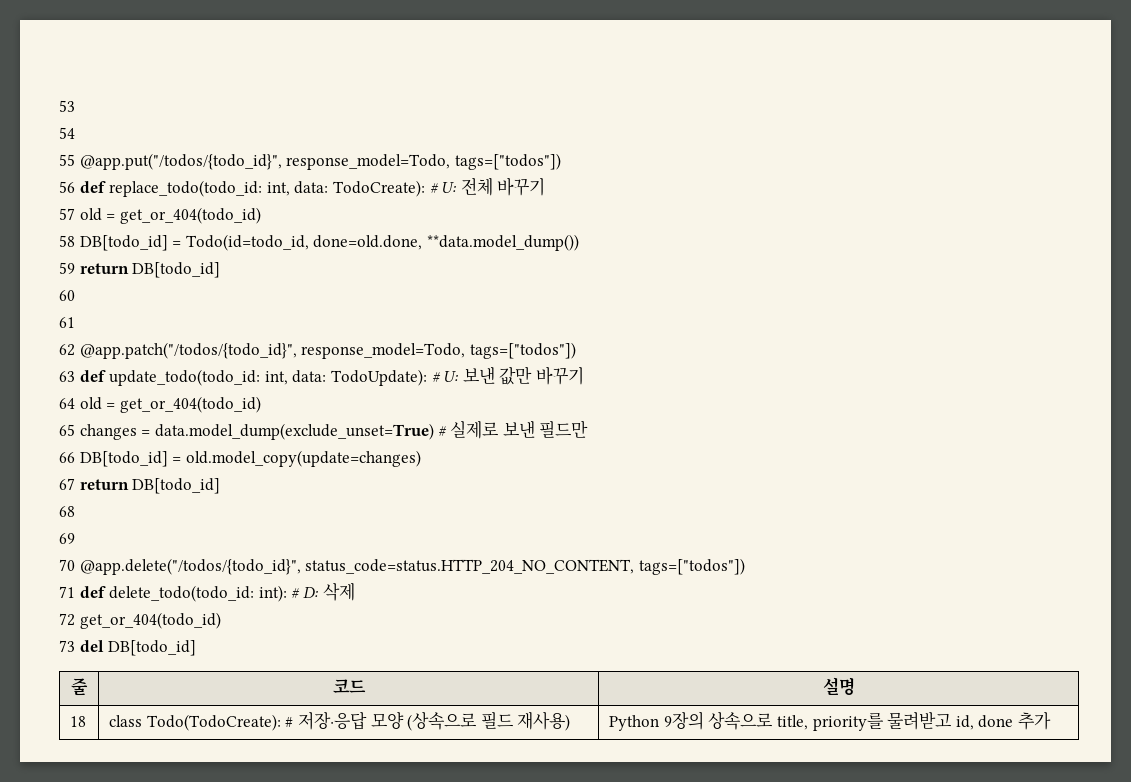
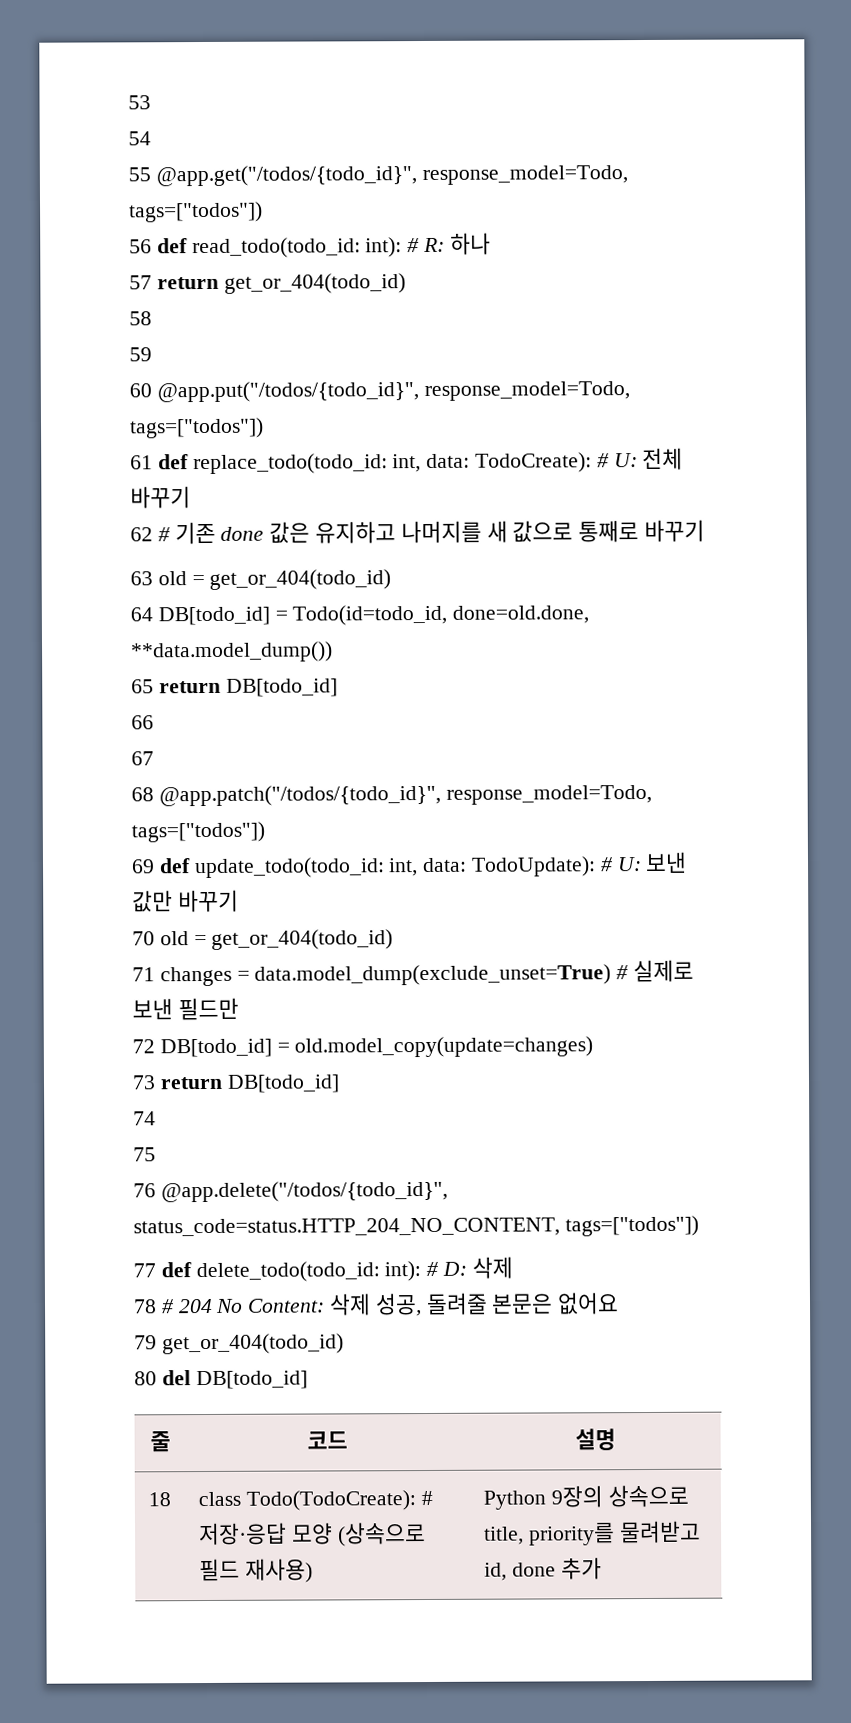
(75, 160) none -> [155,165,628,187] [129,201,263,223] [129,232,491,259] [129,273,406,294] [129,311,152,326] [129,347,152,362] [129,383,152,398] @app.get("/todos/{todo_id}", response_model=Todo, tags=["todos"]) // 56 def read_todo(todo_id: int): # R: 하나 // 57 return get_or_404(todo_id) // 58 // 59 // 60
[59,181,75,193] 56 -> [130,455,153,470] 61
[59,207,261,224] [59,235,75,247] 57 old = get_or_404(todo_id) // 58 -> [130,519,706,545] [130,569,392,590] [130,607,153,622] 62 # 기존 done 값은 유지하고 나머지를 새 값으로 통째로 바꾸기 // 63 old = get_or_404(todo_id) // 64
[59,262,221,278] [59,290,75,301] [59,317,75,328] [59,344,75,356] 59 return DB[todo_id] // 60 // 61 // 62 -> [131,678,338,697] [131,715,154,730] [131,751,154,766] [131,787,154,802] 65 return DB[todo_id] // 66 // 67 // 68
[59,371,75,382] 63 -> [131,859,155,874] 69
[59,396,261,413] [59,424,75,436] 64 old = get_or_404(todo_id) // 65 -> [132,929,394,950] [132,967,155,982] 70 old = get_or_404(todo_id) // 71
[59,452,75,463] 66 -> [132,1039,155,1054] 72
[59,478,221,494] [59,506,75,517] [59,533,75,544] [59,559,75,571] 67 return DB[todo_id] // 68 // 69 // 70 -> [132,1074,340,1093] [133,1111,156,1126] [133,1147,156,1162] [133,1183,156,1198] 73 return DB[todo_id] // 74 // 75 // 76
[59,586,75,598] 71 -> [133,1263,156,1278] 77
[59,612,221,629] [59,640,75,652] 72 get_or_404(todo_id) // 73 -> [133,1292,620,1317] [134,1333,344,1355] [134,1371,157,1386] 78 # 204 No Content: 삭제 성공, 돌려줄 본문은 없어요 // 79 get_or_404(todo_id) // 80

